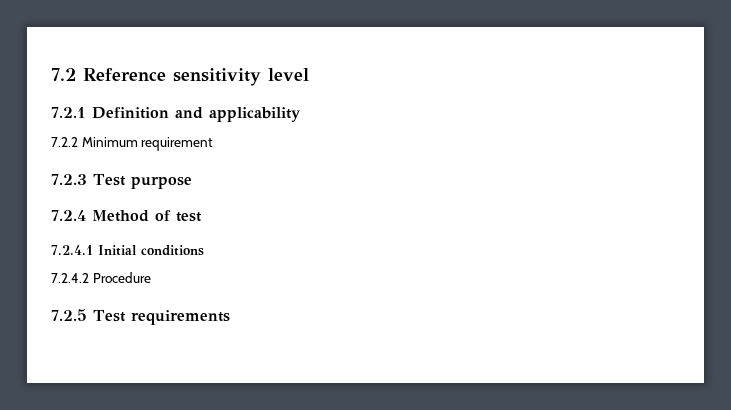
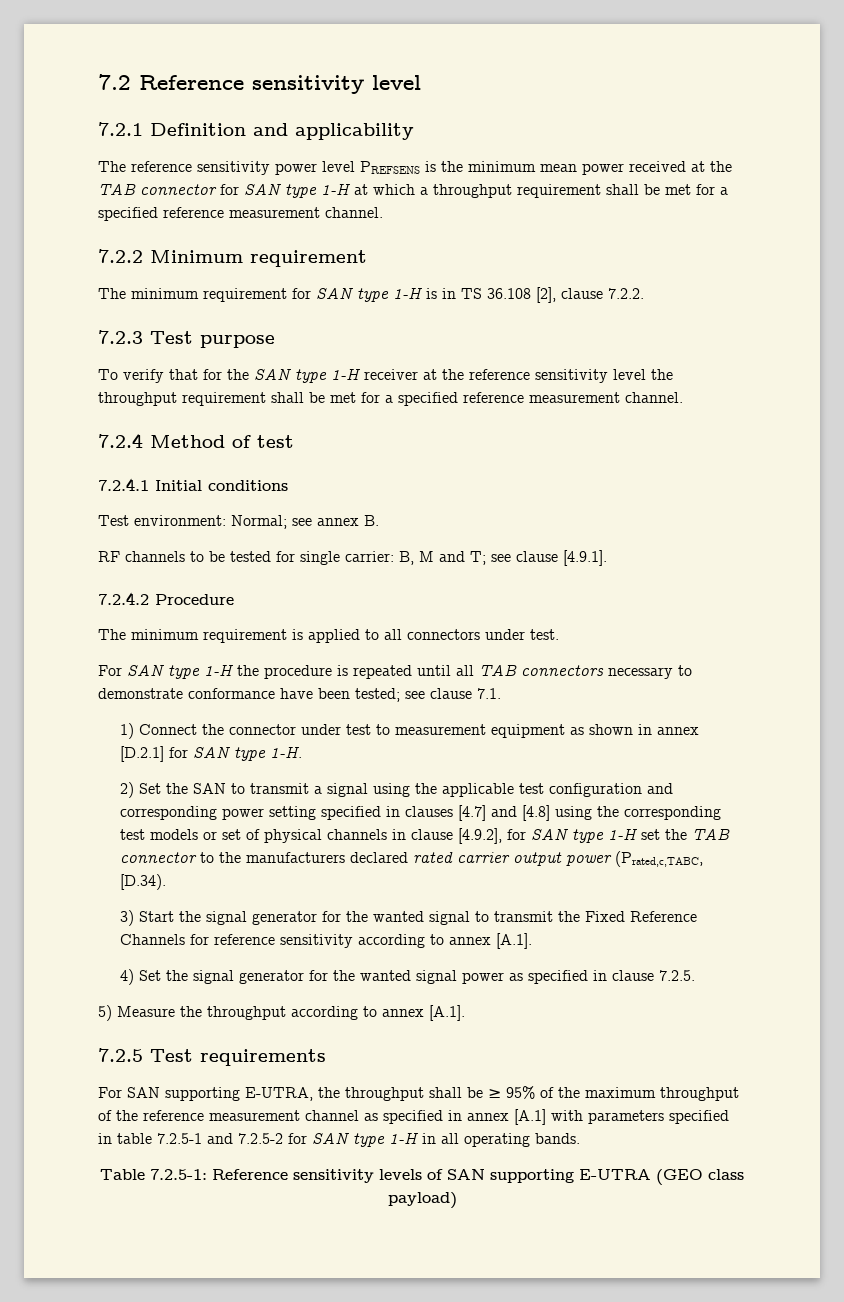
[51,137,214,151] [51,174,192,189] 7.2.2 Minimum requirement // 7.2.3 Test purpose -> [98,161,732,175] [98,183,728,198] [98,207,383,221] [98,249,367,267] [98,287,644,303] [98,330,275,348] [98,368,673,383] [98,392,683,406] The reference sensitivity power level PREFSENS is the minimum mean power received at the TAB connector for SAN type 1-H at which a throughput requirement shall be met for a specified reference measurement channel. // 7.2.2 Minimum requirement // The minimum requirement for SAN type 1-H is in TS 36.108 [2], clause 7.2.2. // 7.2.3 Test purpose // To verify that for the SAN type 1-H receiver at the reference sensitivity level the throughput requirement shall be met for a specified reference measurement channel.
[51,272,151,283] [51,309,230,325] 7.2.4.2 Procedure // 7.2.5 Test requirements -> [98,515,379,529] [98,550,607,566] [98,592,234,605] [98,629,559,643] [98,664,692,679] [98,688,501,702] [119,723,699,739] [119,746,302,762] [119,782,673,798] [119,805,721,821] [119,828,730,844] [119,851,703,867] [119,874,166,890] [119,910,697,926] [119,933,532,949] [119,969,695,985] [98,1005,465,1021] [98,1048,326,1066] [98,1086,739,1101] [98,1109,729,1125] [98,1132,580,1147] [100,1169,744,1185] [387,1192,457,1209] Test environment: Normal; see annex B. // RF channels to be tested for single carrier: B, M and T; see clause [4.9.1]. // 7.2.4.2 Procedure // The minimum requirement is applied to all connectors under test. // For SAN type 1-H the procedure is repeated until all TAB connectors necessary to demonstrate conformance have been tested; see clause 7.1. // 1) Connect the connector under test to measurement equipment as shown in annex [D.2.1] for SAN type 1-H. // 2) Set the SAN to transmit a signal using the applicable test configuration and corresponding power setting specified in clauses [4.7] and [4.8] using the corresponding test models or set of physical channels in clause [4.9.2], for SAN type 1-H set the TAB connector to the manufacturers declared rated carrier output power (Prated,c,TABC, [D.34). // 3) Start the signal generator for the wanted signal to transmit the Fixed Reference Channels for reference sensitivity according to annex [A.1]. // 4) Set the signal generator for the wanted signal power as specified in clause 7.2.5. // 5) Measure the throughput according to annex [A.1]. // 7.2.5 Test requirements // For SAN supporting E-UTRA, the throughput shall be ≥ 95% of the maximum throughput of the reference measurement channel as specified in annex [A.1] with parameters specified in table 7.2.5-1 and 7.2.5-2 for SAN type 1-H in all operating bands. // Table 7.2.5-1: Reference sensitivity levels of SAN supporting E-UTRA (GEO class payload)

